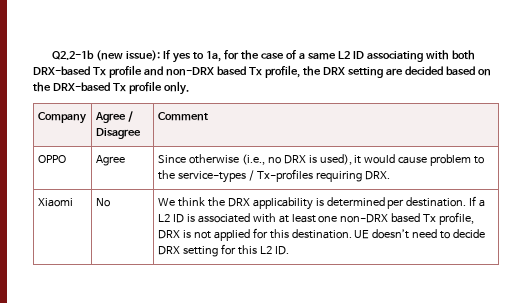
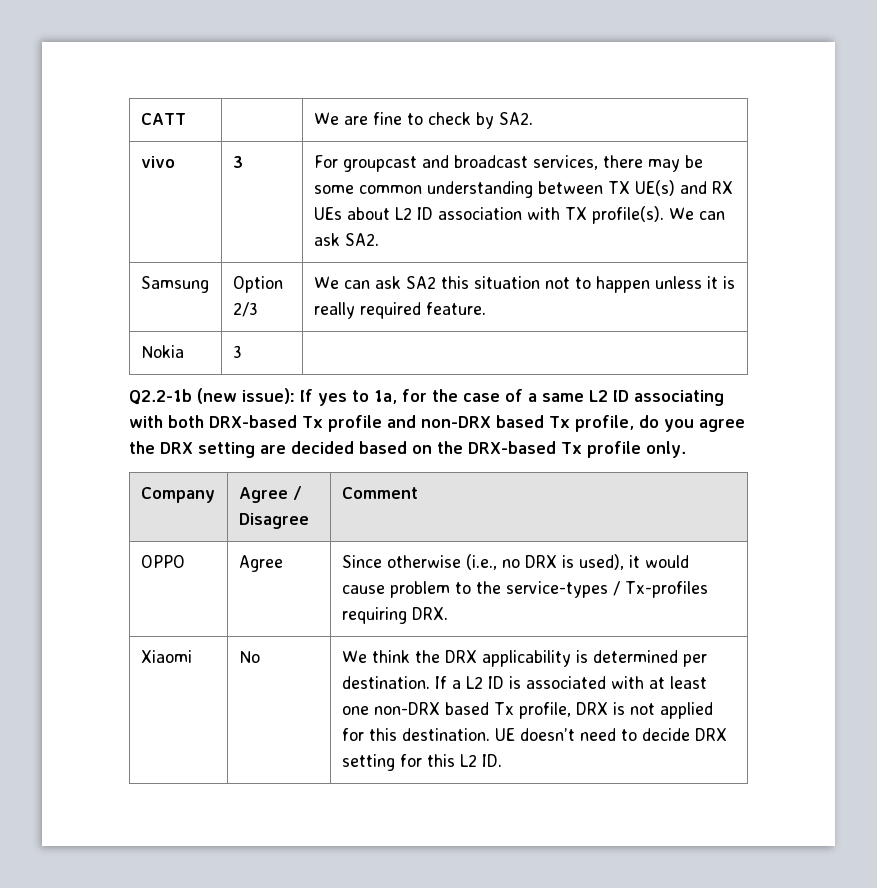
(52, 55) none -> [140,113,186,125] [313,112,533,129] [140,156,175,168] [232,156,243,168] [313,155,703,172] [313,180,733,198] [313,206,725,224] [313,233,379,246] [140,276,209,293] [232,276,283,293] [232,302,258,317] [313,276,735,293] [313,302,486,319] [140,345,184,358] [232,345,242,358] CATT | | We are fine to check by SA2. // vivo | 3 | For groupcast and broadcast services, there may be some common understanding between TX UE(s) and RX UEs about L2 ID association with TX profile(s). We can ask SA2. // Samsung | Option 2/3 | We can ask SA2 this situation not to happen unless it is really required feature. // Nokia | 3 | //
(300, 71) none -> [638,415,745,432] do you agree

